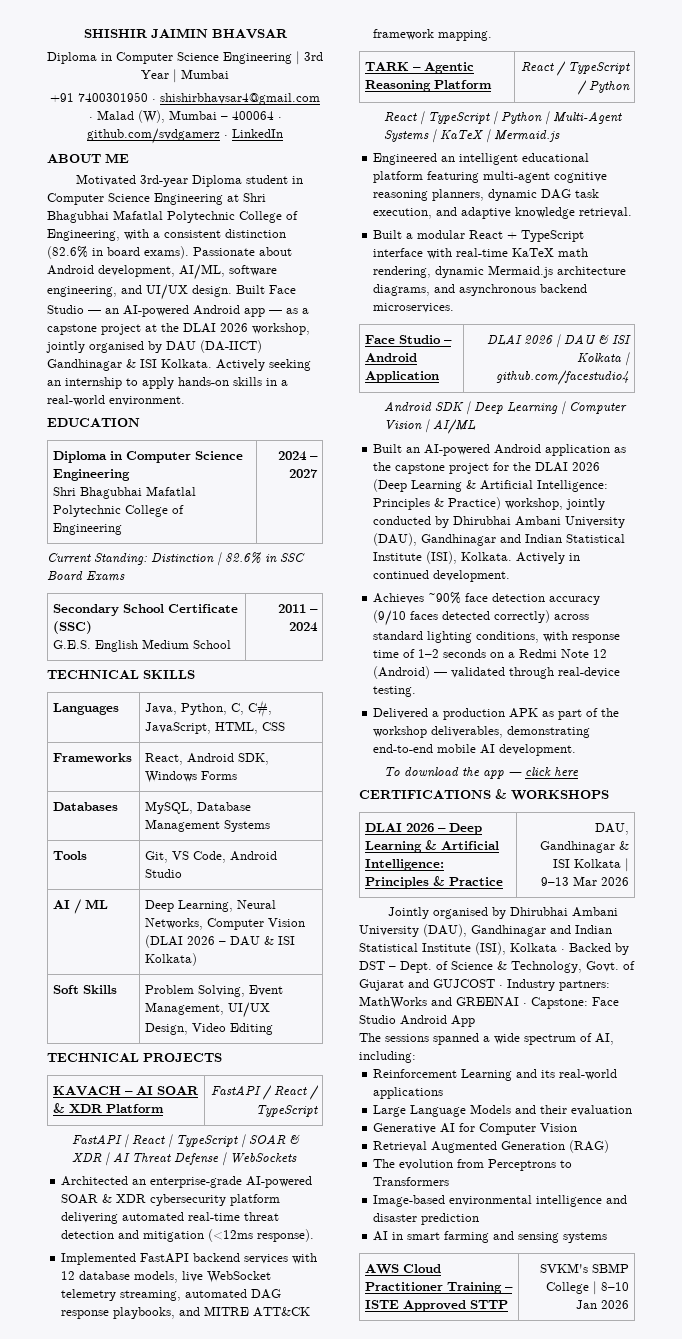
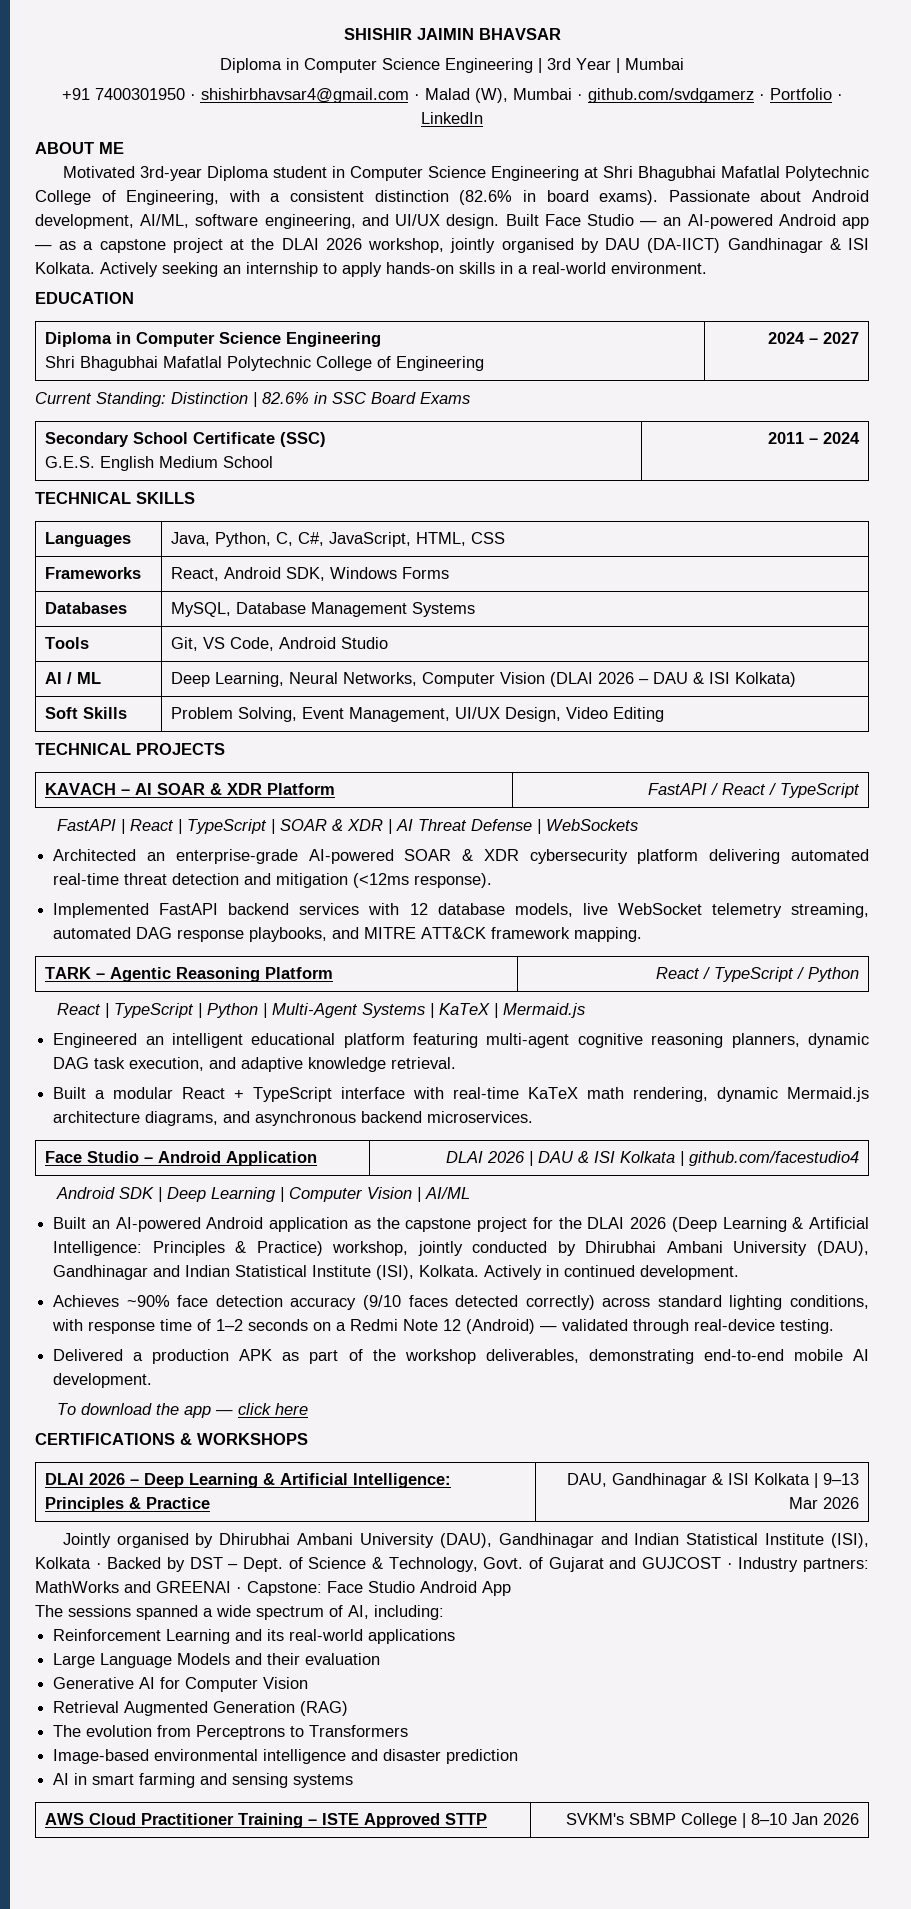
[220,111,274,120] – 400064 -> (572, 94) none
(228, 136) none -> [769,88,843,100] Portfolio ·

